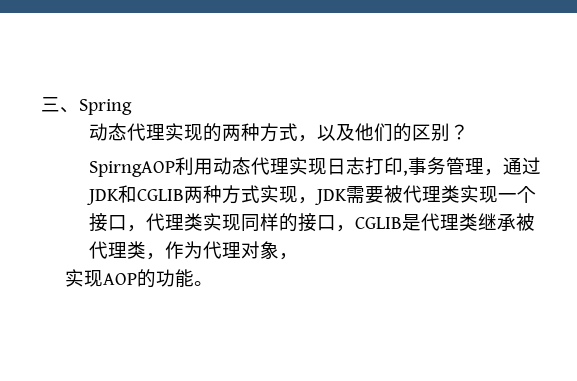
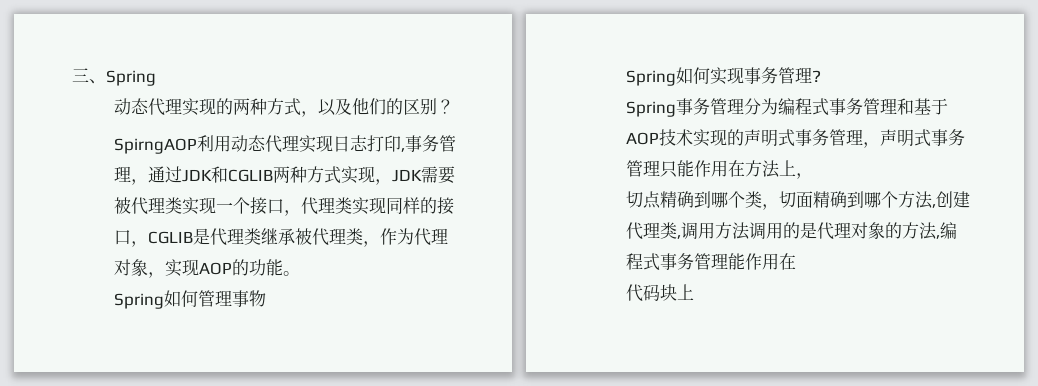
(299, 256) // -> (166, 275) none
(214, 283) none -> [114,290,267,309] [626,67,822,86] [626,98,949,117] [626,129,966,148] [626,160,814,179] [626,191,971,210] [626,222,958,240] [626,253,797,271] [626,284,695,302] // Spring如何管理事物 // Spring如何实现事务管理? // Spring事务管理分为编程式事务管理和基于AOP技术实现的声明式事务管理，声明式事务管理只能作用在方法上， // 切点精确到哪个类，切面精确到哪个方法,创建代理类,调用方法调用的是代理对象的方法,编程式事务管理能作用在 // 代码块上

